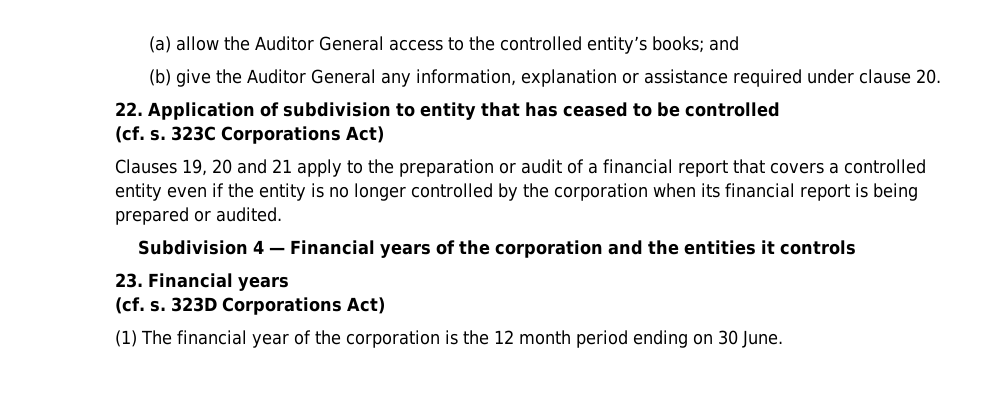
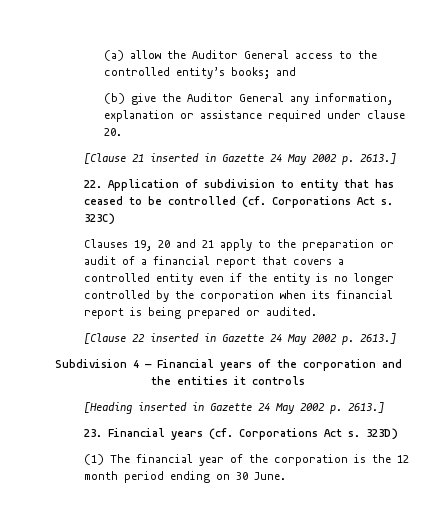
(941, 76) none -> [83,153,396,165] // [Clause 21 inserted in Gazette 24 May 2002 p. 2613.]
[115,126,385,144] // (cf. s. 323C Corporations Act) -> [241,196,393,208] [83,213,115,225] (cf. Corporations Act s. 323C)
(283, 214) none -> [83,333,396,345] // [Clause 22 inserted in Gazette 24 May 2002 p. 2613.]
[115,273,290,291] [115,297,386,315] 23. Financial years // (cf. s. 323D Corporations Act) -> [83,402,384,414] [83,428,398,440] [Heading inserted in Gazette 24 May 2002 p. 2613.] // 23. Financial years (cf. Corporations Act s. 323D)

